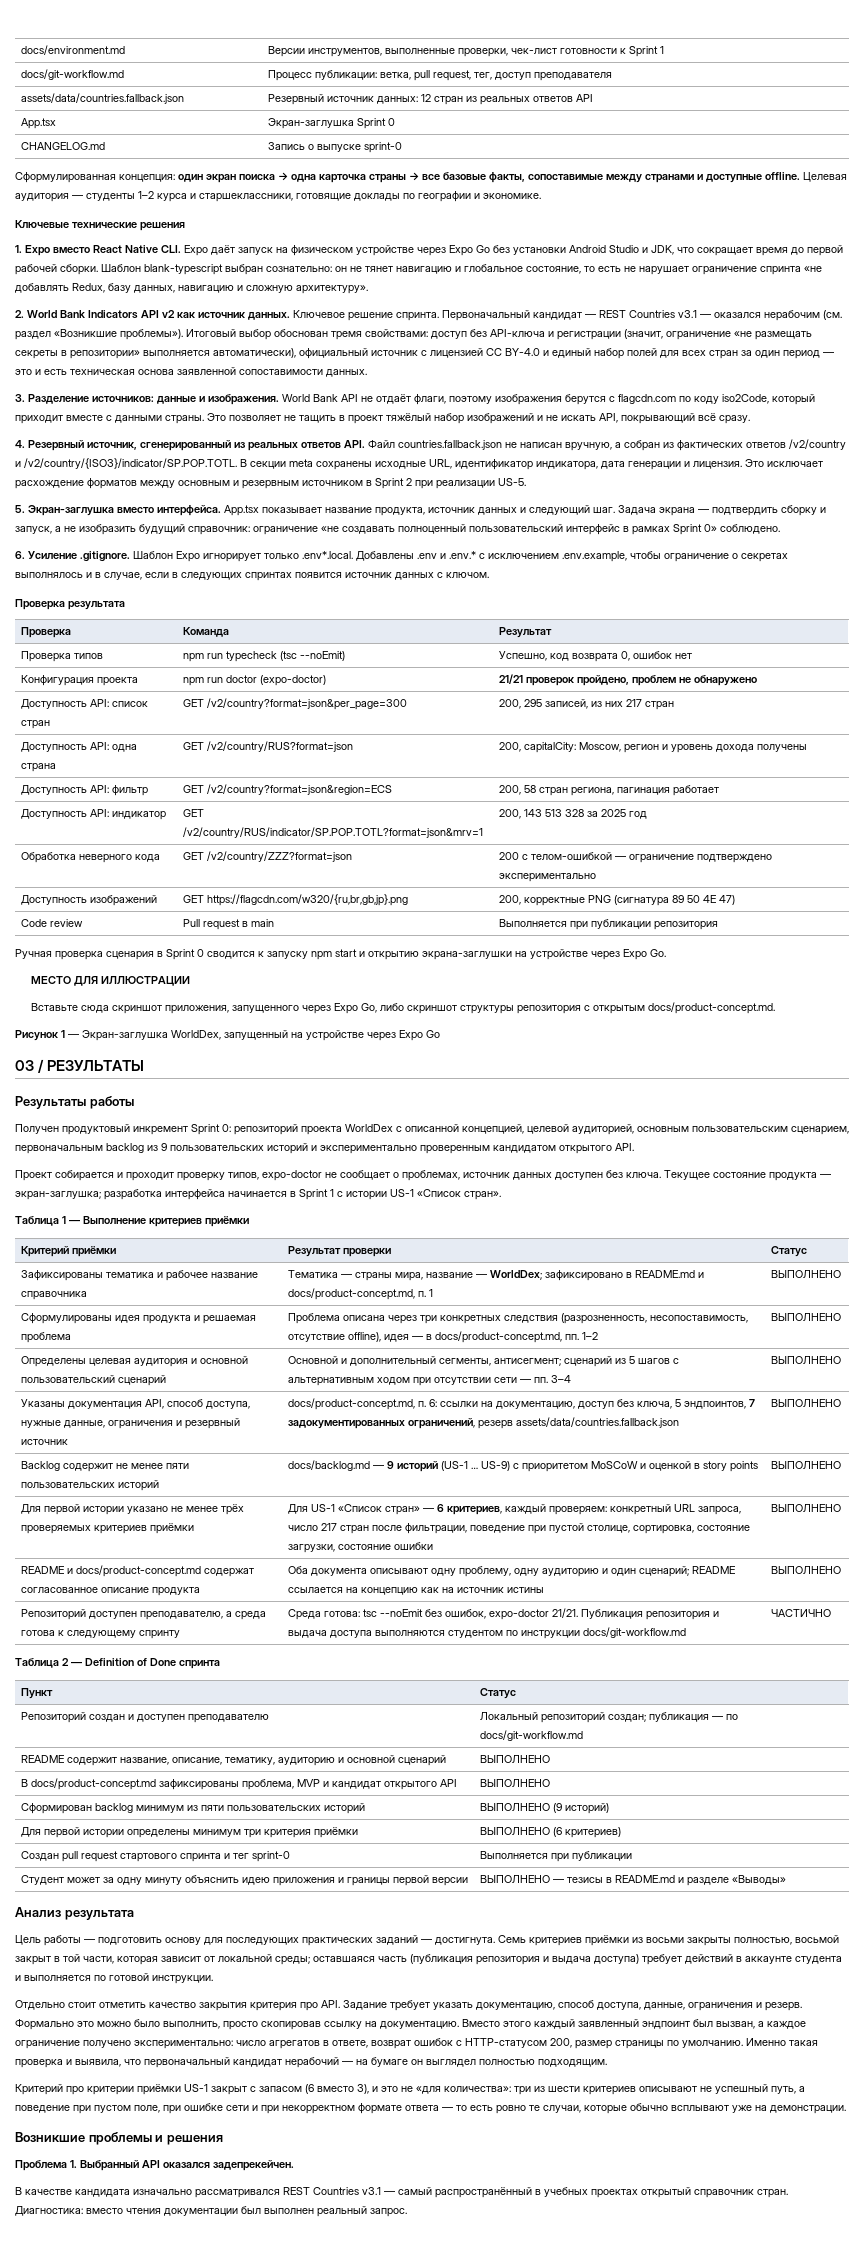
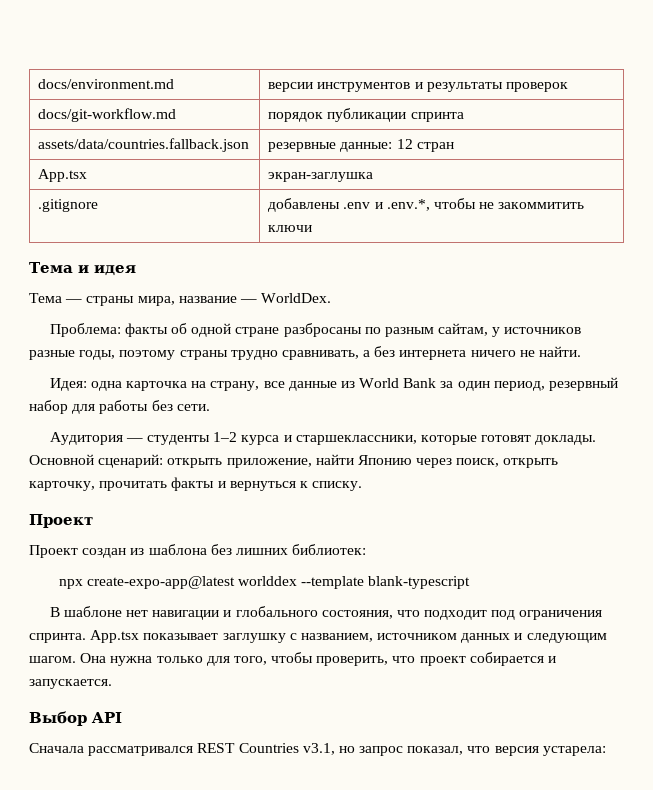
[267,46,664,57] [20,69,124,80] [267,70,612,81] [20,93,184,104] [267,94,593,105] [20,118,56,129] [267,118,395,129] [20,142,105,150] [267,142,402,153] [15,172,847,183] [15,193,69,202] Версии инструментов, выполненные проверки, чек-лист готовности к Sprint 1 // docs/git-workflow.md | Процесс публикации: ветка, pull request, тег, доступ преподавателя // assets/data/countries.fallback.json | Резервный источник данных: 12 стран из реальных ответов API // App.tsx | Экран-заглушка Sprint 0 // CHANGELOG.md | Запись о выпуске sprint-0 // Сформулированная концепция: один экран поиска → одна карточка страны → все базовые факты, сопоставимые между странами и доступные offline. Целевая аудитория -> [268,82,568,92] [38,108,177,122] [268,108,464,122] [38,138,250,152] [268,139,454,152] [38,169,88,182] [268,172,374,182] [38,199,99,212] [268,198,585,212] [268,225,313,232] [29,262,136,276] [29,293,332,306] [49,323,582,337] [29,346,582,360] [49,377,618,391] [29,400,210,414] [49,432,123,445] версии инструментов и результаты проверок // docs/git-workflow.md | порядок публикации спринта // assets/data/countries.fallback.json | резервные данные: 12 стран // App.tsx | экран-заглушка // .gitignore | добавлены .env и .env.*, чтобы не закоммитить ключи // Тема и идея // Тема — страны мира, название — WorldDex. // Проблема: факты об одной стране разбросаны по разным сайтам, у источников разные годы, поэтому страны трудно сравнивать, а без интернета ничего не найти. // Идея: одна карточка на страну, все данные из World Bank за один период, резервный набор для работы без сети. // Аудитория
[296,191,541,202] [15,220,185,231] [15,245,843,256] [15,264,822,275] [15,283,368,294] [15,310,842,321] [15,329,812,340] [15,348,834,359] [15,367,367,377] [15,394,815,405] [15,413,750,424] [15,439,846,451] [15,458,823,470] [15,478,526,489] [15,505,826,516] [15,524,780,535] [15,551,788,562] [15,572,489,581] [15,599,125,610] [20,627,71,638] [182,627,229,637] [498,627,552,638] [20,651,103,662] [182,651,345,662] [498,651,692,662] [20,675,138,686] [182,675,326,686] [498,674,757,686] [20,699,148,709] [20,720,50,729] [182,698,407,710] [498,699,674,710] [20,742,137,752] [20,763,56,772] [182,741,353,752] [498,742,807,753] [20,785,148,796] [182,784,392,795] [498,785,719,796] [20,809,166,820] [182,809,204,817] [182,827,483,838] [498,809,647,819] [20,852,160,863] [182,851,352,862] [498,852,772,863] [498,873,596,882] [20,895,157,906] [182,894,408,906] [498,895,735,906] [20,919,83,927] [182,919,274,930] [498,919,718,930] [15,949,666,960] [30,976,190,986] [30,1002,775,1014] [15,1030,440,1041] [15,1059,145,1073] [15,1096,134,1109] [15,1124,849,1135] [15,1143,634,1154] [15,1170,831,1181] [15,1189,501,1200] [15,1216,249,1227] [20,1246,116,1257] [287,1246,391,1257] [770,1246,807,1257] [20,1270,258,1281] [20,1291,87,1300] [287,1270,704,1281] [287,1288,433,1300] [770,1270,841,1278] [20,1313,256,1324] [20,1332,71,1343] [287,1313,748,1324] [287,1331,598,1343] [770,1313,841,1321] [20,1356,248,1367] [20,1375,166,1386] [287,1356,679,1367] [287,1375,571,1386] [770,1356,841,1364] [20,1399,250,1409] [20,1418,240,1429] [20,1439,68,1445] [287,1398,755,1410] [287,1417,679,1429] [770,1399,841,1407] [20,1461,189,1472] [20,1480,159,1491] [287,1460,758,1472] [770,1461,841,1469] [20,1504,244,1515] [20,1523,194,1534] [287,1504,741,1515] [287,1523,750,1534] [287,1542,433,1553] [770,1504,841,1512] [20,1565,254,1577] [20,1587,200,1596] [287,1566,735,1577] [287,1587,544,1595] [770,1566,841,1574] [20,1609,266,1620] [20,1630,180,1639] [287,1608,719,1620] [287,1627,686,1639] [770,1609,831,1617] [15,1658,220,1669] [20,1688,53,1699] [479,1688,516,1699] [20,1712,269,1723] [479,1712,738,1723] [479,1730,583,1741] [20,1755,446,1766] [479,1755,550,1763] [20,1778,457,1790] [479,1779,550,1787] [20,1803,365,1814] [479,1803,609,1814] [20,1827,358,1838] [479,1827,621,1838] [20,1851,290,1862] [479,1851,632,1862] [20,1875,468,1886] [479,1875,786,1886] [15,1907,134,1920] [15,1935,839,1946] [15,1954,842,1965] [15,1973,213,1984] [15,2000,802,2011] [15,2019,806,2030] [15,2038,818,2049] [15,2057,607,2068] [15,2084,805,2095] [15,2103,846,2114] [15,2132,223,2145] [15,2160,294,2171] [15,2187,788,2198] [15,2206,407,2217] готовящие доклады по географии и экономике. // Ключевые технические решения // 1. Expo вместо React Native CLI. Expo даёт запуск на физическом устройстве через Expo Go без установки Android Studio и JDK, что сокращает время до первой рабочей сборки. Шаблон blank-typescript выбран сознательно: он не тянет навигацию и глобальное состояние, то есть не нарушает ограничение спринта «не добавлять Redux, базу данных, навигацию и сложную архитектуру». // 2. World Bank Indicators API v2 как источник данных. Ключевое решение спринта. Первоначальный кандидат — REST Countries v3.1 — оказался нерабочим (см. раздел «Возникшие проблемы»). Итоговый выбор обоснован тремя свойствами: доступ без API-ключа и регистрации (значит, ограничение «не размещать секреты в репозитории» выполняется автоматически), официальный источник с лицензией CC BY-4.0 и единый набор полей для всех стран за один период — это и есть техническая основа заявленной сопоставимости данных. // 3. Разделение источников: данные и изображения. World Bank API не отдаёт флаги, поэтому изображения берутся с flagcdn.com по коду iso2Code, который приходит вместе с данными страны. Это позволяет не тащить в проект тяжёлый набор изображений и не искать API, покрывающий всё сразу. // 4. Резервный источник, сгенерированный из реальных ответов API. Файл countries.fallback.json не написан вручную, а собран из фактических ответов /v2/country и /v2/country/{ISO3}/indicator/SP.POP.TOTL. В секции meta сохранены исходные URL, идентификатор индикатора, дата генерации и лицензия. Это исключает расхождение форматов между основным и резервным источником в Sprint 2 при реализации US-5. // 5. Экран-заглушка вместо интерфейса. App.tsx показывает название продукта, источник данных и следующий шаг. Задача экрана — подтвердить сборку и запуск, а не изобразить будущий справочник: ограничение «не создавать полноценный пользовательский интерфейс в рамках Sprint 0» соблюдено. // 6. Усиление .gitignore. Шаблон Expo игнорирует только .env*.local. Добавлены .env и .env.* с исключением .env.example, чтобы ограничение о секретах выполнялось и в случае, если в следующих спринтах появится источник данных с ключом. // Проверка результата // Проверка | Команда | Результат // Проверка типов | npm run typecheck (tsc --noEmit) | Успешно, код возврата 0, ошибок нет // Конфигурация проекта | npm run doctor (expo-doctor) | 21/21 проверок пройдено, проблем не обнаружено // Доступность API: список стран | GET /v2/country?format=json&per_page=300 | 200, 295 записей, из них 217 стран // Доступность API: одна страна | GET /v2/country/RUS?format=json | 200, capitalCity: Moscow, регион и уровень дохода получены // Доступность API: фильтр | GET /v2/country?format=json&region=ECS | 200, 58 стран региона, пагинация работает // Доступность API: индикатор | GET /v2/country/RUS/indicator/SP.POP.TOTL?format=json&mrv=1 | 200, 143 513 328 за 2025 год // Обработка неверного кода | GET /v2/country/ZZZ?format=json | 200 с телом-ошибкой — ограничение подтверждено экспериментально // Доступность изображений | GET https://flagcdn.com/w320/{ru,br,gb,jp}.png | 200, корректные PNG (сигнатура 89 50 4E 47) // Code review | Pull request в main | Выполняется при публикации репозитория // Ручная проверка сценария в Sprint 0 сводится к запуску npm start и открытию экрана-заглушки на устройстве через Expo Go. // МЕСТО ДЛЯ ИЛЛЮСТРАЦИИ // Вставьте сюда скриншот приложения, запущенного через Expo Go, либо скриншот структуры репозитория с открытым docs/product-concept.md. // Рисунок 1 — Экран-заглушка WorldDex, запущенный на устройстве через Expo Go // 03 / РЕЗУЛЬТАТЫ // Результаты работы // Получен продуктовый инкремент Sprint 0: репозиторий проекта WorldDex с описанной концепцией, целевой аудиторией, основным пользовательским сценарием, первоначальным backlog из 9 пользовательских историй и экспериментально проверенным кандидатом открытого API. // Проект собирается и проходит проверку типов, expo-doctor не сообщает о проблемах, источник данных доступен без ключа. Текущее состояние продукта — экран-заглушка; разработка интерфейса начинается в Sprint 1 с истории US-1 «Список стран». // Таблица 1 — Выполнение критериев приёмки // Критерий приёмки | Результат проверки | Статус // Зафиксированы тематика и рабочее название справочника | Тематика — страны мира, название — WorldDex; зафиксировано в README.md и docs/product-concept.md, п. 1 | ВЫПОЛНЕНО // Сформулированы идея продукта и решаемая проблема | Проблема описана через три конкретных следствия (разрозненность, несопоставимость, отсутствие offline), идея — в docs/product-concept.md, пп. 1–2 | ВЫПОЛНЕНО // Определены целевая аудитория и основной пользовательский сценарий | Основной и дополнительный сегменты, антисегмент; сценарий из 5 шагов с альтернативным ходом при отсутствии сети — пп. 3–4 | ВЫПОЛНЕНО // Указаны документация API, способ доступа, нужные данные, ограничения и резервный источник | docs/product-concept.md, п. 6: ссылки на документацию, доступ без ключа, 5 эндпоинтов, 7 задокументированных ограничений, резерв assets/data/countries.fallback.json | ВЫПОЛНЕНО // Backlog содержит не менее пяти пользовательских историй | docs/backlog.md — 9 историй (US-1 … US-9) с приоритетом MoSCoW и оценкой в story points | ВЫПОЛНЕНО // Для первой истории указано не менее трёх проверяемых критериев приёмки | Для US-1 «Список стран» — 6 критериев, каждый проверяем: конкретный URL запроса, число 217 стран после фильтрации, поведение при пустой столице, сортировка, состояние загрузки, состояние ошибки | ВЫПОЛНЕНО // README и docs/product-concept.md содержат согласованное описание продукта | Оба документа описывают одну проблему, одну аудиторию и один сценарий; README ссылается на концепцию как на источник истины | ВЫПОЛНЕНО // Репозиторий доступен преподавателю, а среда готова к следующему спринту | Среда готова: tsc --noEmit без ошибок, expo-doctor 21/21. Публикация репозитория и выдача доступа выполняются студентом по инструкции docs/git-workflow.md | ЧАСТИЧНО // Таблица 2 — Definition of Done спринта // Пункт | Статус // Репозиторий создан и доступен преподавателю | Локальный репозиторий создан; публикация — по docs/git-workflow.md // README содержит название, описание, тематику, аудиторию и основной сценарий | ВЫПОЛНЕНО // В docs/product-concept.md зафиксированы проблема, MVP и кандидат открытого API | ВЫПОЛНЕНО // Сформирован backlog минимум из пяти пользовательских историй | ВЫПОЛНЕНО (9 историй) // Для первой истории определены минимум три критерия приёмки | ВЫПОЛНЕНО (6 критериев) // Создан pull request стартового спринта и тег sprint-0 | Выполняется при публикации // Студент может за одну минуту объяснить идею приложения и границы первой версии | ВЫПОЛНЕНО — тезисы в README.md и разделе «Выводы» // Анализ результата // Цель работы — подготовить основу для последующих практических заданий — достигнута. Семь критериев приёмки из восьми закрыты полностью, восьмой закрыт в той части, которая зависит от локальной среды; оставшаяся часть (публикация репозитория и выдача доступа) требует действий в аккаунте студента и выполняется по готовой инструкции. // Отдельно стоит отметить качество закрытия критерия про API. Задание требует указать документацию, способ доступа, данные, ограничения и резерв. Формально это можно было выполнить, просто скопировав ссылку на документацию. Вместо этого каждый заявленный эндпоинт был вызван, а каждое ограничение получено экспериментально: число агрегатов в ответе, возврат ошибок с HTTP-статусом 200, размер страницы по умолчанию. Именно такая проверка и выявила, что первоначальный кандидат нерабочий — на бумаге он выглядел полностью подходящим. // Критерий про критерии приёмки US-1 закрыт с запасом (6 вместо 3), и это не «для количества»: три из шести критериев описывают не успешный путь, а поведение при пустом поле, при ошибке сети и при некорректном формате ответа — то есть ровно те случаи, которые обычно всплывают уже на демонстрации. // Возникшие проблемы и решения // Проблема 1. Выбранный API оказался задепрекейчен. // В качестве кандидата изначально рассматривался REST Countries v3.1 — самый распространённый в учебных проектах открытый справочник стран. Диагностика: вместо чтения документации был выполнен реальный запрос. -> [420,435,597,445] [29,454,559,468] [29,477,363,491] [29,514,93,528] [29,544,367,558] [58,576,471,589] [49,606,603,620] [29,630,607,643] [29,652,557,666] [29,679,112,689] [29,711,122,726] [29,743,606,756] которые готовят доклады. Основной сценарий: открыть приложение, найти Японию через поиск, открыть карточку, прочитать факты и вернуться к списку. // Проект // Проект создан из шаблона без лишних библиотек: // npx create-expo-app@latest worlddex --template blank-typescript // В шаблоне нет навигации и глобального состояния, что подходит под ограничения спринта. App.tsx показывает заглушку с названием, источником данных и следующим шагом. Она нужна только для того, чтобы проверить, что проект собирается и запускается. // Выбор API // Сначала рассматривался REST Countries v3.1, но запрос показал, что версия устарела:

